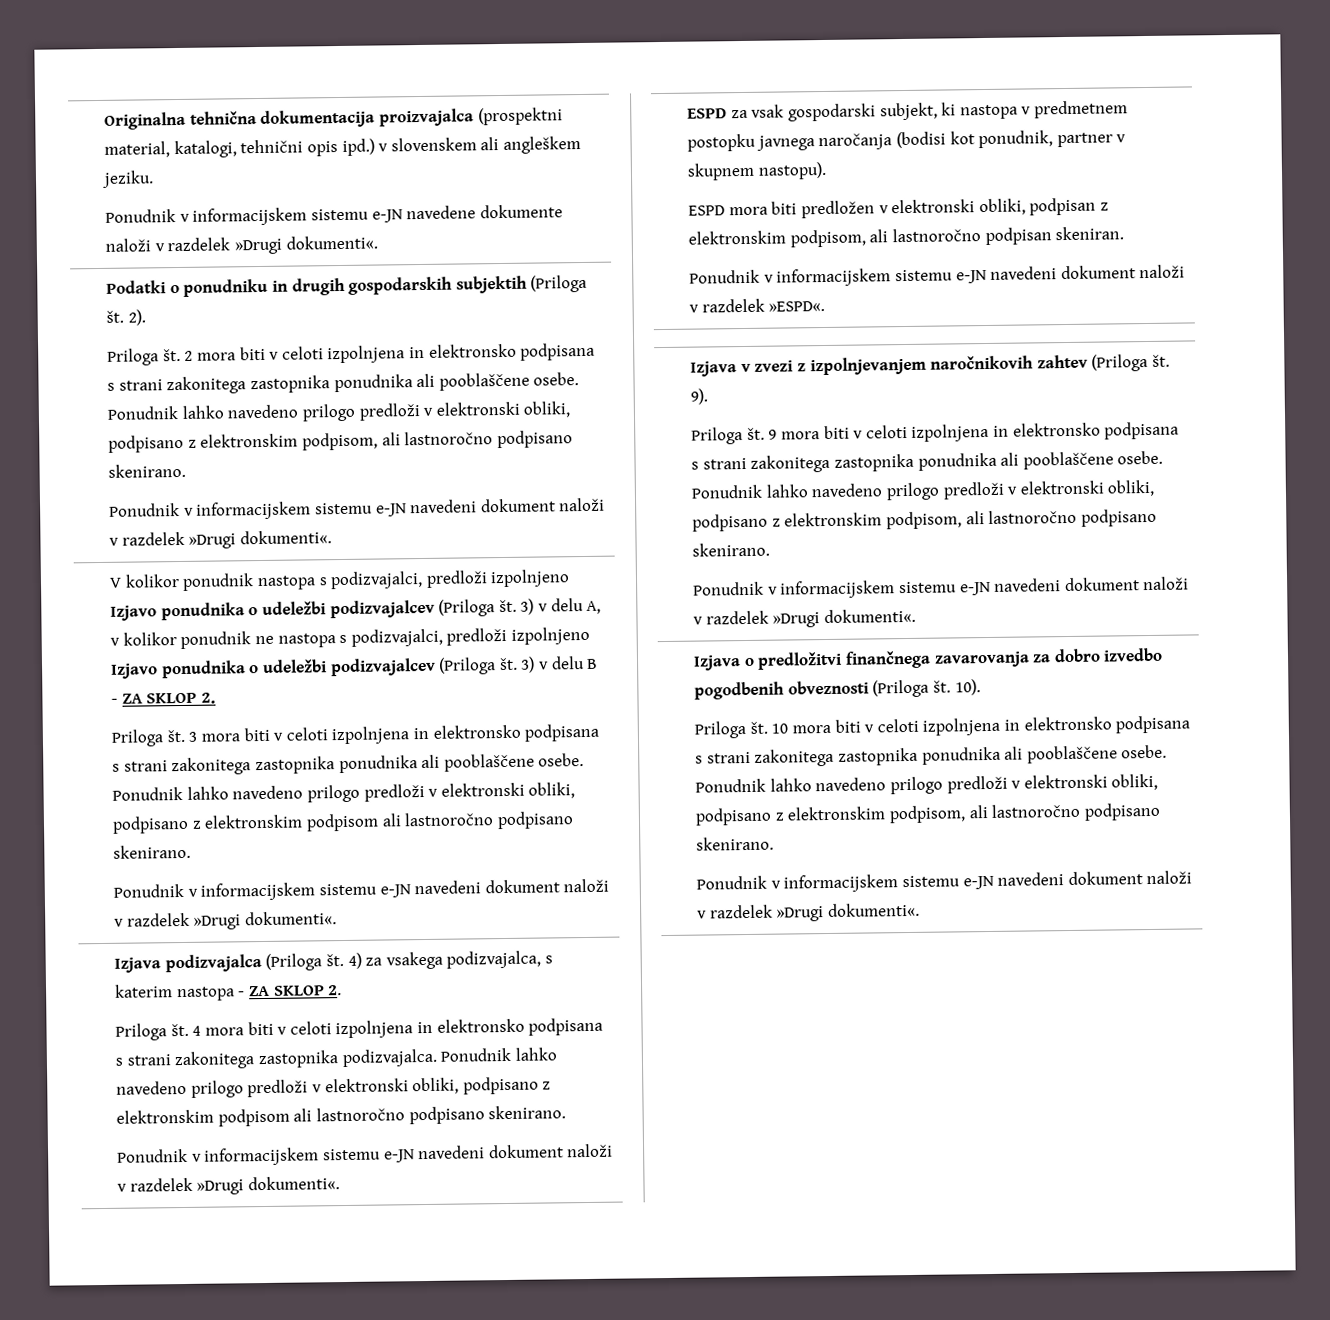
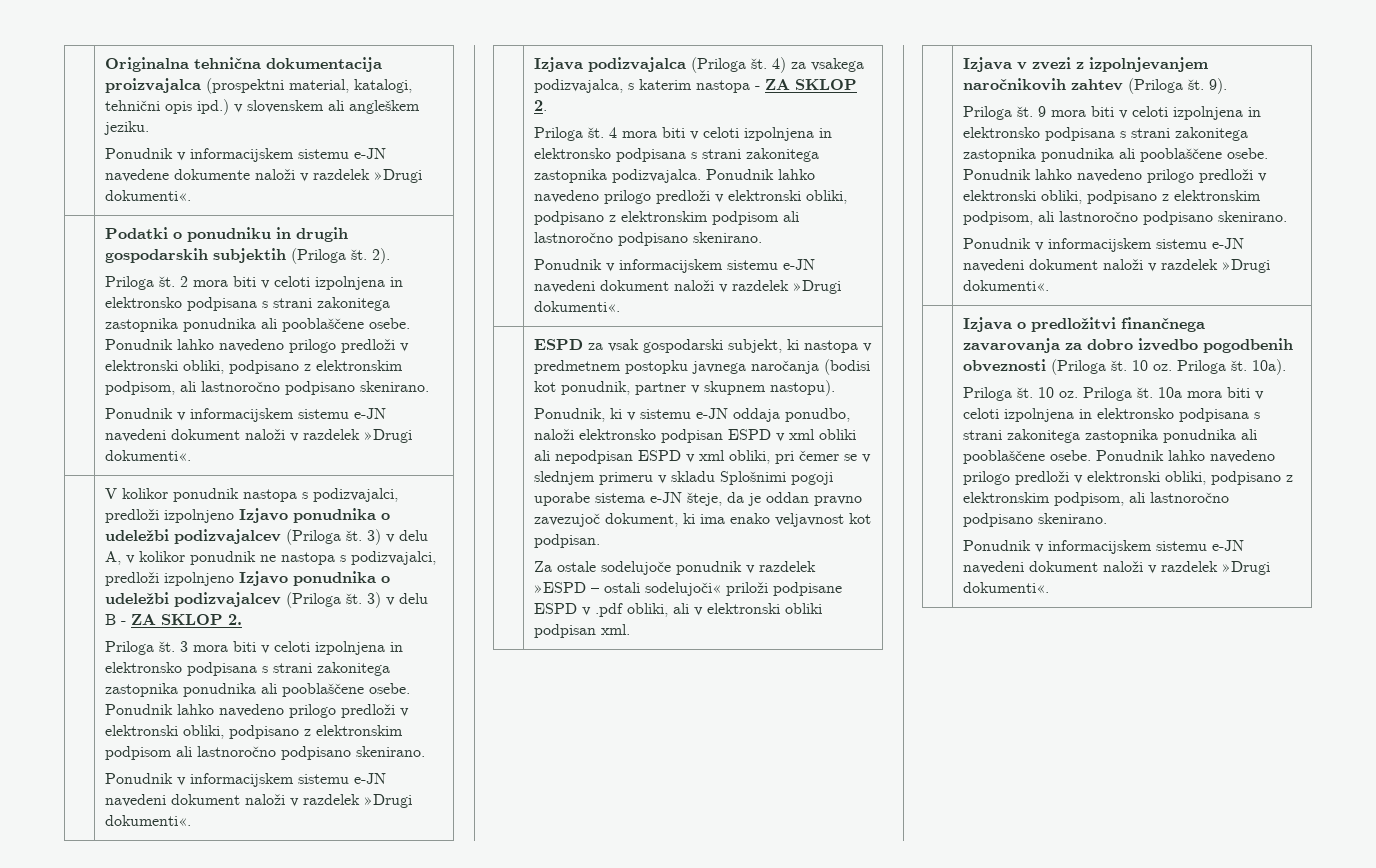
[688,197,1110,219] [688,226,1125,248] [689,264,1186,287] [689,298,826,313] ESPD mora biti predložen v elektronski obliki, podpisan z elektronskim podpisom, ali lastnoročno podpisan skeniran. // Ponudnik v informacijskem sistemu e-JN navedeni dokument naloži v razdelek »ESPD«. -> [534,408,851,422] [534,429,857,443] [534,450,872,464] [534,471,834,485] [534,492,863,506] [534,513,872,527] [534,534,601,548] [534,561,817,575] [534,582,843,596] [534,603,823,617] [534,624,631,638] Ponudnik, ki v sistemu e-JN oddaja ponudbo, naloži elektronsko podpisan ESPD v xml obliki ali nepodpisan ESPD v xml obliki, pri čemer se v slednjem primeru v skladu Splošnimi pogoji uporabe sistema e-JN šteje, da je oddan pravno zavezujoč dokument, ki ima enako veljavnost kot podpisan. // Za ostale sodelujoče ponudnik v razdelek »ESPD – ostali sodelujoči« priloži podpisane ESPD v .pdf obliki, ali v elektronski obliki podpisan xml.
[954,679,981,696] 10). -> [1132,359,1287,375] 10 oz. Priloga št. 10a).
(789, 728) none -> [1059,387,1183,401] oz. Priloga št. 10a

